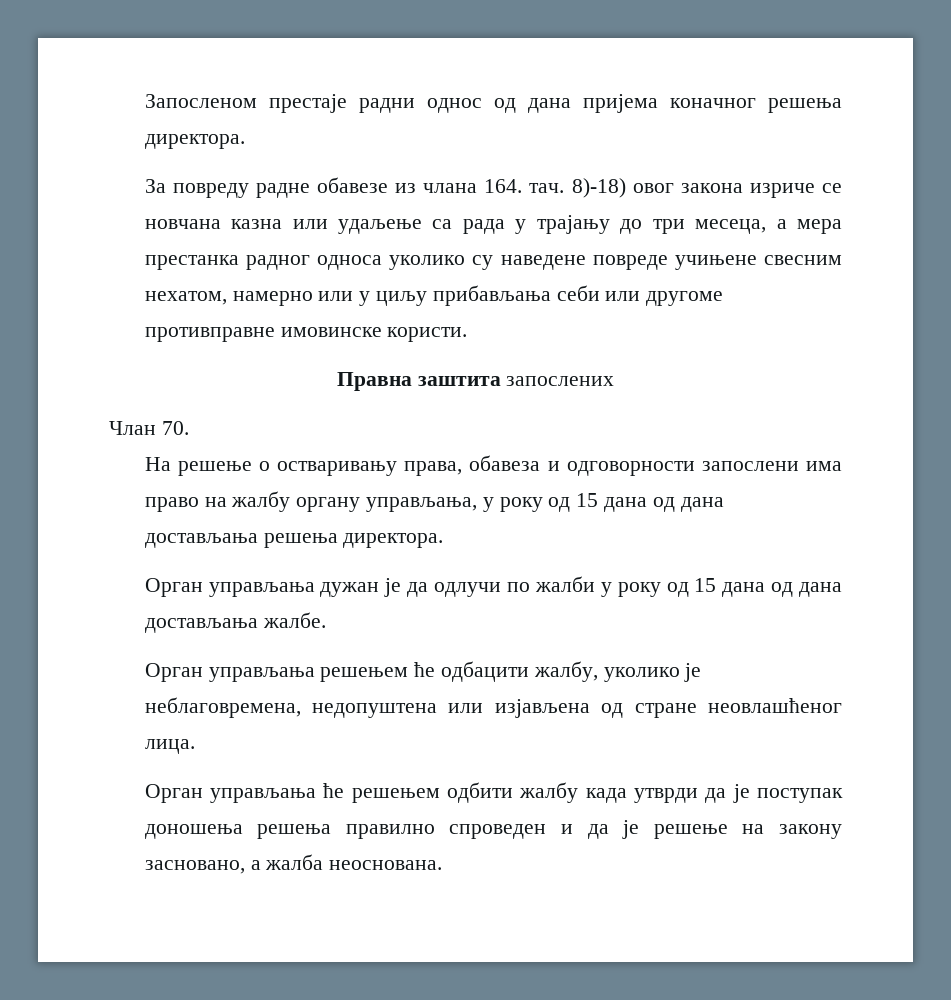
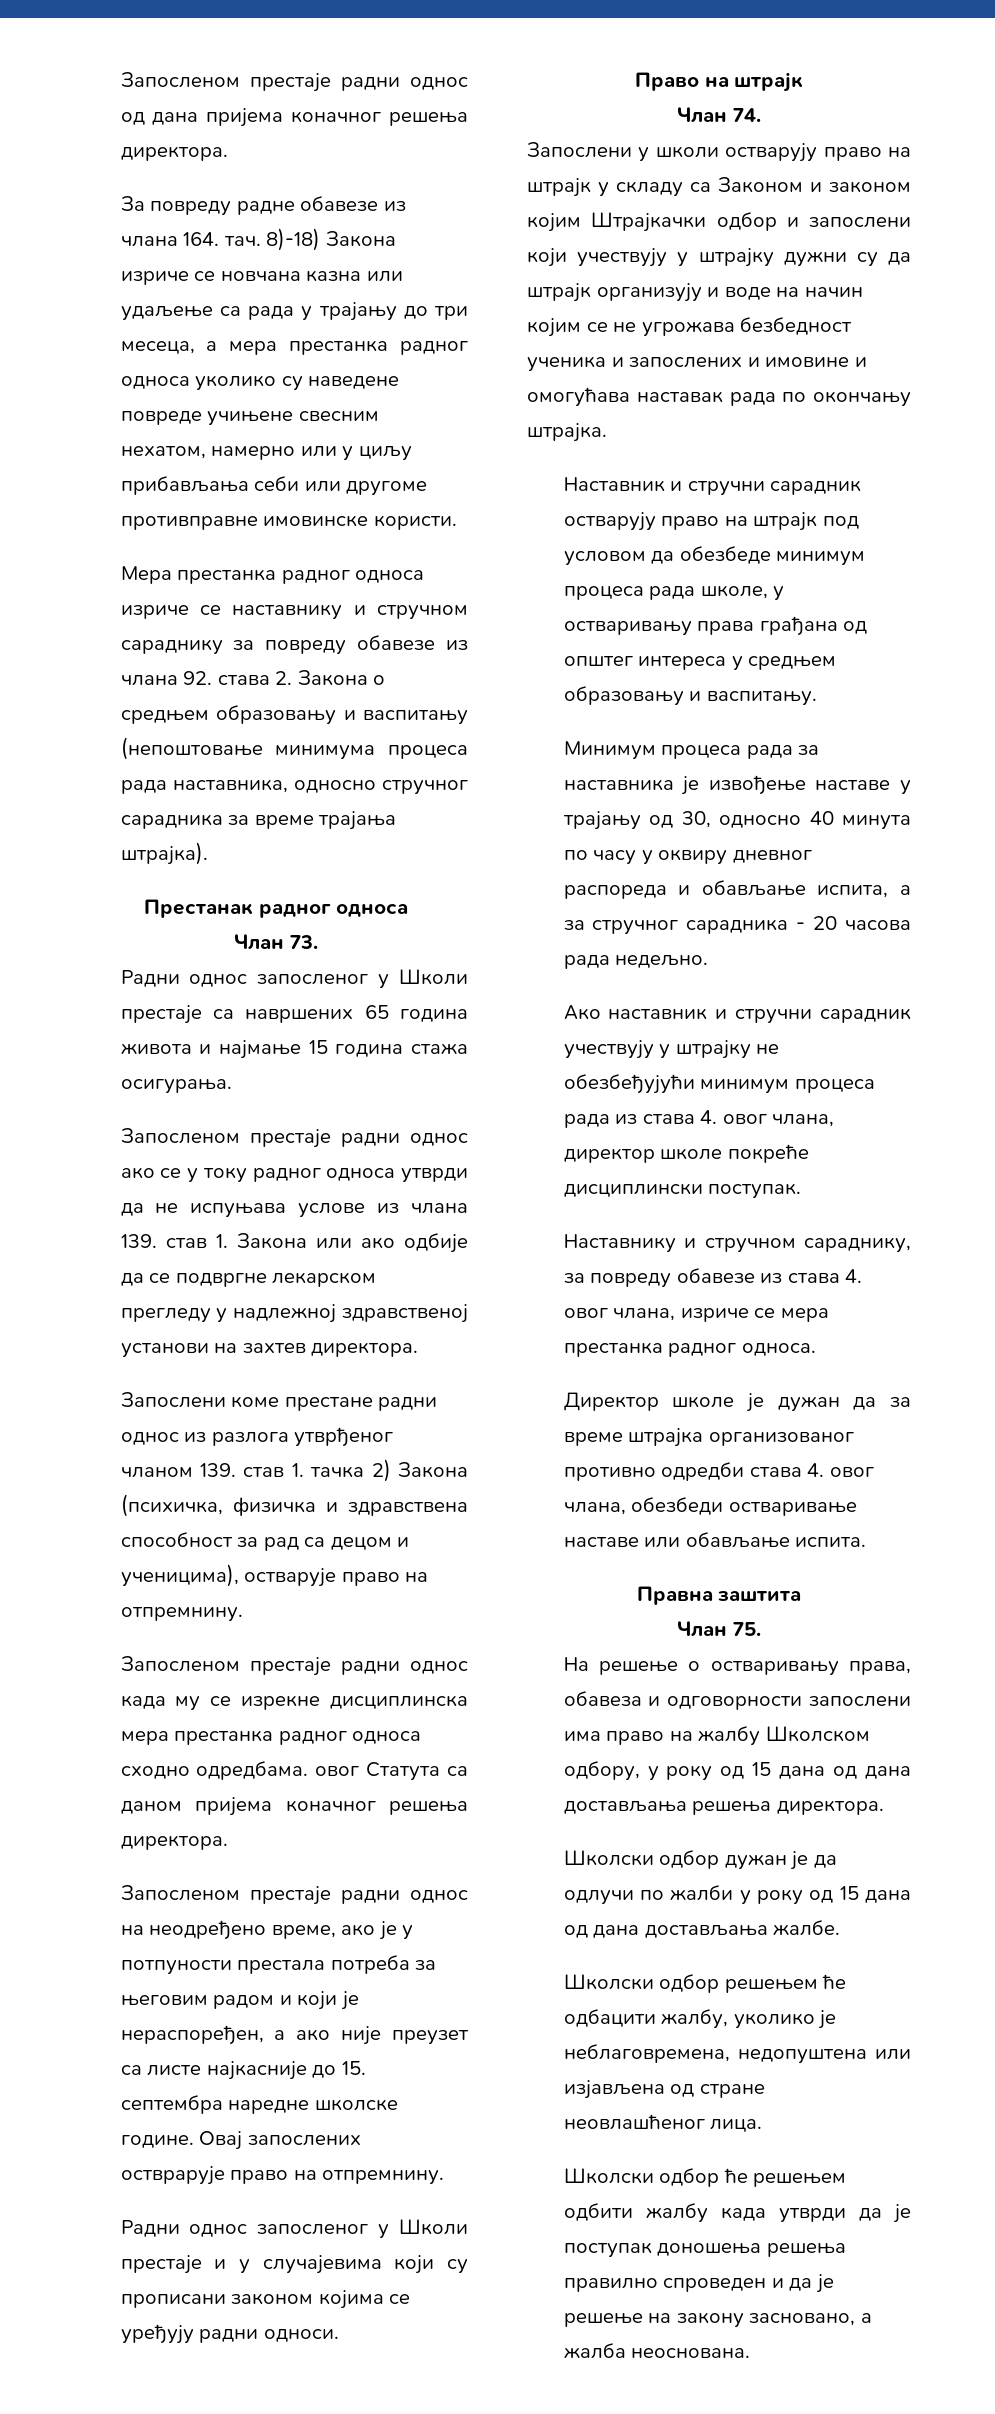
[632,183,743,193] овог закона -> [325,231,396,247] Закона
(468, 334) none -> [120,566,425,584] [120,604,468,620] [120,635,468,655] [120,670,386,686] [120,705,469,725] [120,737,468,760] [120,779,468,795] [120,811,397,830] [120,842,208,865] [143,899,409,918] [234,934,318,950] [120,969,468,989] [120,1005,468,1024] [120,1040,468,1059] [120,1079,232,1094] [120,1128,468,1148] [120,1167,469,1183] [120,1203,468,1218] [120,1233,469,1253] [120,1272,377,1287] [120,1304,468,1323] [120,1342,419,1358] [120,1392,438,1411] [120,1427,394,1447] [120,1459,468,1482] [120,1494,468,1517] [120,1532,410,1551] [120,1564,429,1587] [120,1607,243,1622] [120,1656,468,1676] [120,1695,468,1711] [120,1730,422,1745] [120,1761,468,1781] [120,1797,469,1816] [120,1835,228,1850] [120,1885,468,1905] [120,1920,414,1940] [120,1955,437,1975] [120,1991,359,2010] [120,2025,470,2045] [120,2061,366,2080] [120,2095,398,2114] [120,2131,361,2150] [120,2166,445,2185] [120,2219,468,2239] [120,2255,468,2274] [120,2290,411,2309] [120,2324,339,2344] [634,72,804,92] [677,107,761,123] [527,142,911,162] [527,177,911,197] [527,212,911,232] [527,248,912,267] [527,283,863,302] [527,317,853,337] [527,356,867,372] [527,387,911,407] [527,423,607,442] [563,477,862,496] [563,512,859,531] [563,546,866,566] [563,585,785,601] [563,616,868,636] [563,656,837,671] [563,686,817,706] [563,741,820,760] [563,775,911,795] [562,811,911,830] [563,849,812,865] [563,880,911,899] [563,916,911,935] [563,955,709,969] [563,1005,911,1024] [563,1040,780,1059] [563,1074,875,1094] [563,1110,835,1128] [563,1144,809,1163] [563,1183,802,1199] [563,1234,911,1253] [563,1268,863,1288] [563,1308,829,1322] [563,1342,816,1357] [563,1392,911,1412] [563,1428,854,1447] [563,1462,874,1481] [563,1497,857,1516] [563,1532,867,1548] // Мера престанка радног односа изриче се наставнику и стручном сараднику за повреду обавезе из члана 92. става 2. Закона о средњем образовању и васпитању (непоштовање минимума процеса рада наставника, односно стручног сарадника за време трајања штрајка). // Престанак радног односа // Члан 73. // Радни однос запосленог у Школи престаје са навршених 65 година живота и најмање 15 година стажа осигурања. // Запосленом престаје радни однос ако се у току радног односа утврди да не испуњава услове из члана 139. став 1. Закона или ако одбије да се подвргне лекарском прегледу у надлежној здравственој установи на захтев директора. // Запослени коме престане радни однос из разлога утврђеног чланом 139. став 1. тачка 2) Закона (психичка, физичка и здравствена способност за рад са децом и ученицима), остварује право на отпремнину. // Запосленом престаје радни однос када му се изрекне дисциплинска мера престанка радног односа сходно одредбама. овог Статута са даном пријема коначног решења директора. // Запосленом престаје радни однос на неодређено време, ако је у потпуности престала потреба за његовим радом и који је нераспоређен, а ако није преузет са листе најкасније до 15. септембра наредне школске године. Овај запослених остврарује право на отпремнину. // Радни однос запосленог у Школи престаје и у случајевима који су прописани законом којима се уређују радни односи. // Право на штрајк // Члан 74. // Запослени у школи остварују право на штрајк у складу са Законом и законом којим Штрајкачки одбор и запослени који учествују у штрајку дужни су да штрајк организују и воде на начин којим се не угрожава безбедност ученика и запослених и имовине и омогућава наставак рада по окончању штрајка. // Наставник и стручни сарадник остварују право на штрајк под условом да обезбеде минимум процеса рада школе, у остваривању права грађана од општег интереса у средњем образовању и васпитању. // Минимум процеса рада за наставника је извођење наставе у трајању од 30, односно 40 минута по часу у оквиру дневног распореда и обављање испита, а за стручног сарадника - 20 часова рада недељно. // Ако наставник и стручни сарадник учествују у штрајку не обезбеђујући минимум процеса рада из става 4. овог члана, директор школе покреће дисциплински поступак. // Наставнику и стручном сараднику, за повреду обавезе из става 4. овог члана, изриче се мера престанка радног односа. // Директор школе је дужан да за време штрајка организованог противно одредби става 4. овог члана, обезбеди остваривање наставе или обављање испита.
[506,376,615,386] [109,421,189,435] запослених // Члан 70. -> [677,1621,761,1637] // Члан 75.
[296,497,477,512] органу управљања, -> [765,1726,870,1742] [563,1761,640,1781] Школском одбору,
[144,578,315,597] Орган управљања -> [563,1850,720,1869] Школски одбор
[144,663,315,682] Орган управљања -> [563,1974,720,1993] Школски одбор
[144,784,317,803] Орган управљања -> [563,2168,720,2187] Школски одбор

